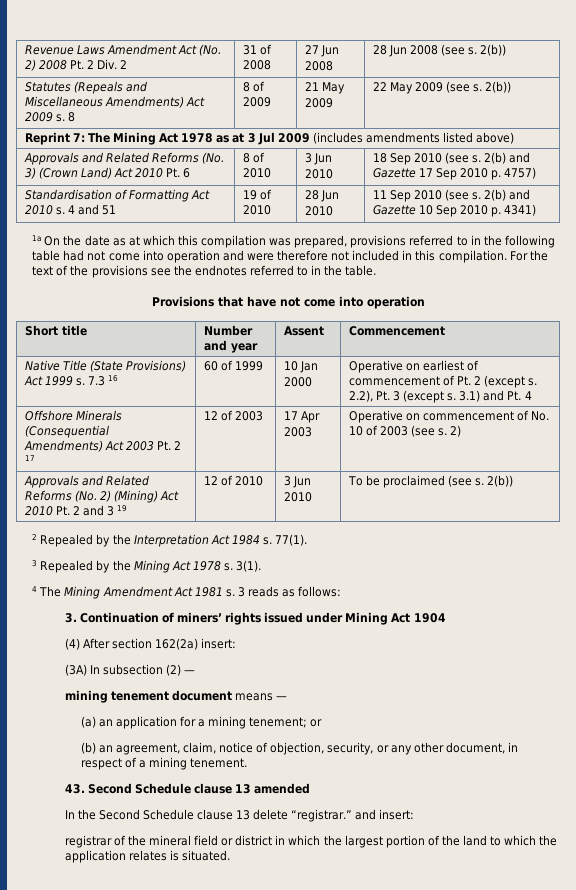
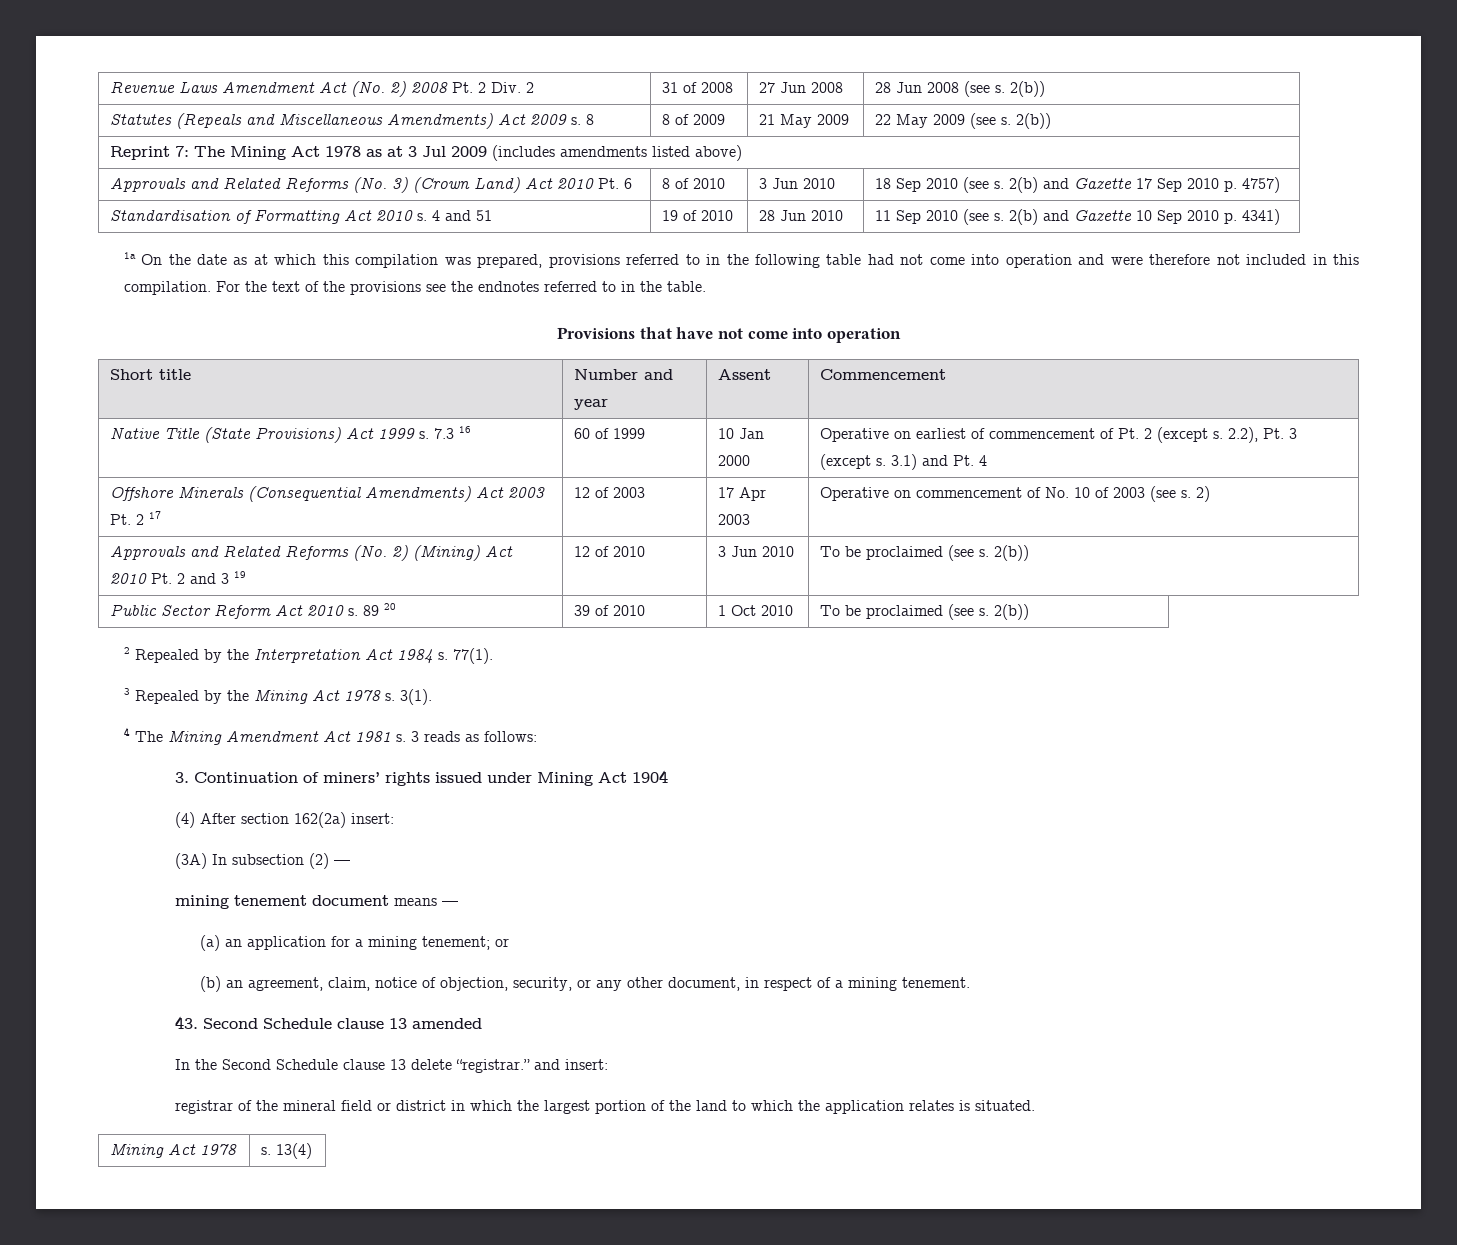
(514, 481) none -> [109,603,396,619] [573,605,645,616] [717,605,793,616] [819,604,1029,620] // Public Sector Reform Act 2010 s. 89 20 | 39 of 2010 | 1 Oct 2010 | To be proclaimed (see s. 2(b))
(230, 855) none -> [109,1143,237,1158] [260,1143,312,1159] // Mining Act 1978 | s. 13(4)

